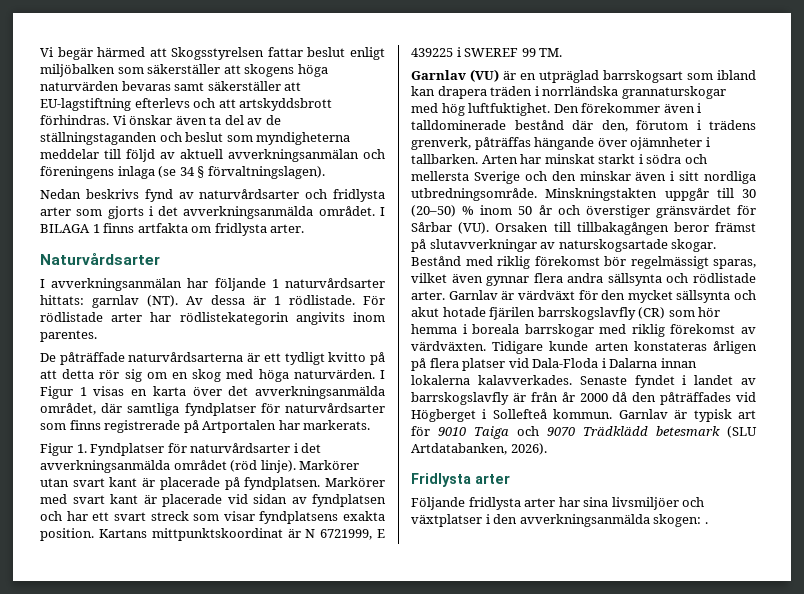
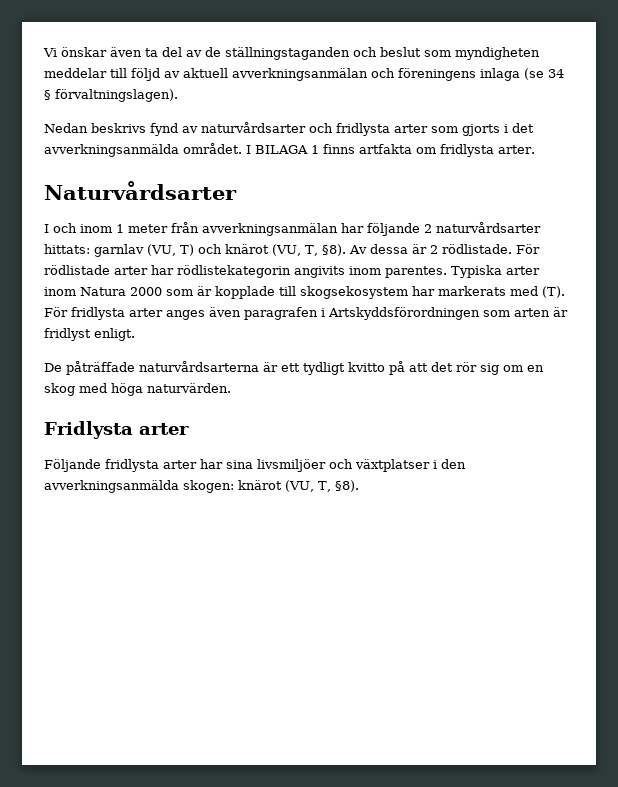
[40,47,385,60] [40,64,328,77] [40,81,302,91] [40,98,333,111] [40,115,126,125] Vi begär härmed att Skogsstyrelsen fattar beslut enligt miljöbalken som säkerställer att skogens höga naturvärden bevaras samt säkerställer att EU-lagstiftning efterlevs och att artskyddsbrott förhindras. Vi -> [43,48,57,57] Vi
[256,132,351,145] myndigheterna -> [455,47,540,60] myndigheten
(45, 283) none -> [53,222,199,233] och inom 1 meter från
[271,279,279,288] 1 -> [424,224,432,233] 2
[147,295,178,307] (NT). -> [147,244,346,256] (VU, T) och knärot (VU, T, §8).
[274,296,281,305] 1 -> [429,245,438,254] 2
(97, 336) none -> [451,265,540,278] [44,286,565,299] [44,307,568,320] [44,328,135,341] Typiska arter inom Natura 2000 som är kopplade till skogsekosystem har markerats med (T). För fridlysta arter anges även paragrafen i Artskyddsförordningen som arten är fridlyst enligt.
[62,369,95,379] detta -> [431,362,453,372] det
[379,370,385,379] [40,386,385,399] [40,403,385,416] [40,420,371,433] [40,443,322,456] [40,460,360,473] [40,477,386,490] [40,494,386,507] [40,511,385,524] [40,528,385,541] [411,47,563,57] [411,69,756,83] [411,86,726,99] [411,103,702,116] [411,120,756,132] [411,137,710,150] [411,154,707,164] [411,171,756,184] [411,188,756,201] [411,205,756,218] [411,222,756,235] [411,239,717,252] [411,256,756,269] [411,273,756,286] [411,290,756,303] [411,307,721,320] [411,324,756,337] [411,341,757,354] [411,358,697,371] [411,375,756,388] [411,392,756,405] [411,409,756,422] [411,426,757,439] [411,443,547,455] I Figur 1 visas en karta över det avverkningsanmälda området, där samtliga fyndplatser för naturvårdsarter som finns registrerade på Artportalen har markerats. // Figur 1. Fyndplatser för naturvårdsarter i det avverkningsanmälda området (röd linje). Markörer utan svart kant är placerade på fyndplatsen. Markörer med svart kant är placerade vid sidan av fyndplatsen och har ett svart streck som visar fyndplatsens exakta position. Kartans mittpunktskoordinat är N 6721999, E 439225 i SWEREF 99 TM. // Garnlav (VU) är en utpräglad barrskogsart som ibland kan drapera träden i norrländska grannaturskogar med hög luftfuktighet. Den förekommer även i talldominerade bestånd där den, förutom i trädens grenverk, påträffas hängande över ojämnheter i tallbarken. Arten har minskat starkt i södra och mellersta Sverige och den minskar även i sitt nordliga utbredningsområde. Minskningstakten uppgår till 30 (20–50) % inom 50 år och överstiger gränsvärdet för Sårbar (VU). Orsaken till tillbakagången beror främst på slutavverkningar av naturskogsartade skogar. Bestånd med riklig förekomst bör regelmässigt sparas, vilket även gynnar flera andra sällsynta och rödlistade arter. Garnlav är värdväxt för den mycket sällsynta och akut hotade fjärilen barrskogslavfly (CR) som hör hemma i boreala barrskogar med riklig förekomst av värdväxten. Tidigare kunde arten konstateras årligen på flera platser vid Dala-Floda i Dalarna innan lokalerna kalavverkades. Senaste fyndet i landet av barrskogslavfly är från år 2000 då den påträffades vid Högberget i Sollefteå kommun. Garnlav är typisk art för 9010 Taiga och 9070 Trädklädd betesmark (SLU Artdatabanken, 2026). -> (231, 388) none
[704,522,708,524] . -> [238,480,359,492] knärot (VU, T, §8).

